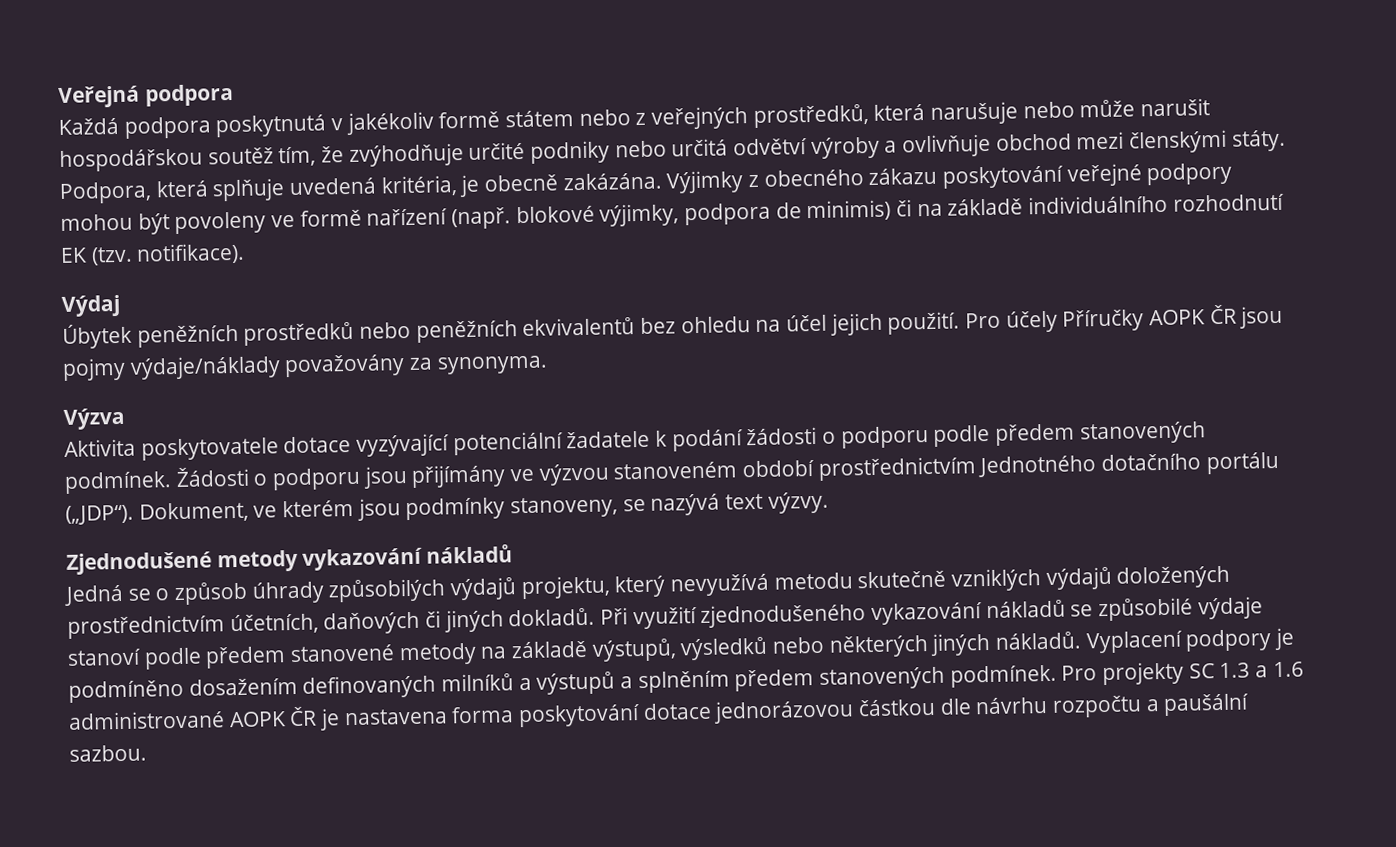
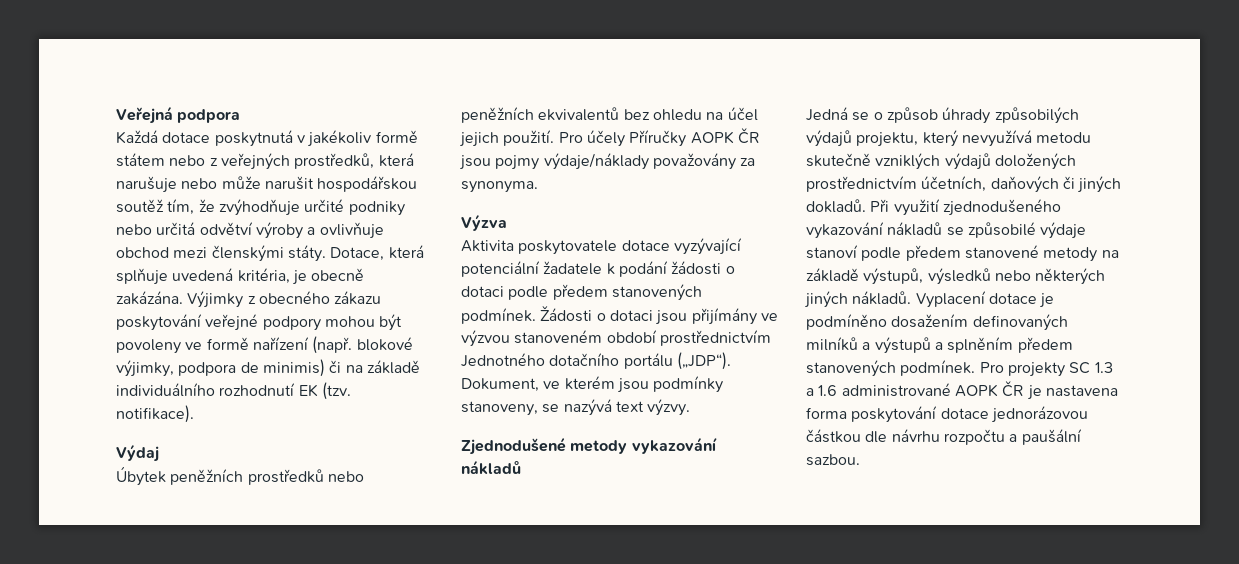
[123,116,211,139] podpora -> [162,132,211,143] dotace
[59,181,152,204] Podpora, -> [330,247,385,261] Dotace,
[840,426,929,449] podporu -> [461,286,504,297] dotaci
[272,467,362,491] podporu -> [609,310,653,321] dotaci
[1185,629,1273,652] podpory -> [988,293,1037,304] dotace

